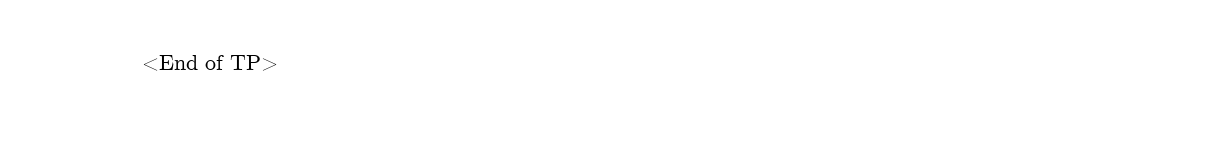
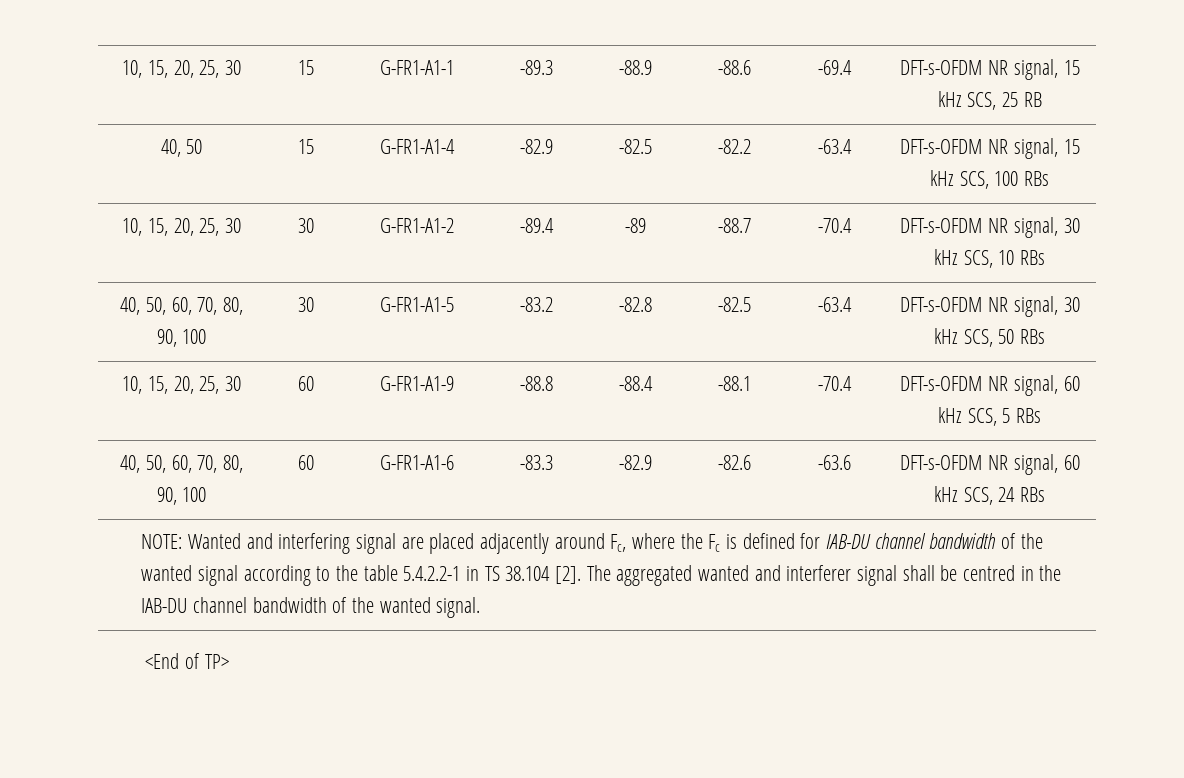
(142, 63) none -> [122,60,241,78] [297,60,314,75] [379,60,454,75] [519,60,553,75] [618,60,652,75] [718,60,751,75] [817,60,852,75] [899,59,1080,80] [937,91,1042,110] [160,139,203,157] [297,139,314,154] [379,139,455,154] [519,139,553,154] [618,139,652,154] [718,139,751,154] [817,139,852,154] [899,138,1080,159] [929,170,1050,189] [122,218,241,236] [297,218,314,233] [379,218,454,233] [519,218,554,233] [624,218,646,233] [718,218,751,233] [817,218,852,233] [899,217,1080,238] [933,249,1046,268] [120,297,243,315] [156,329,207,347] [297,297,314,312] [379,297,454,312] [519,297,553,312] [618,297,652,312] [718,297,751,312] [817,297,852,312] [899,296,1080,317] [933,328,1046,347] [122,376,241,394] [297,376,314,391] [379,376,454,391] [519,376,553,391] [618,376,653,391] [718,376,751,391] [817,376,852,391] [899,375,1080,396] [937,407,1042,426] [120,455,243,473] [156,487,207,505] [297,455,314,470] [379,455,454,470] [519,455,553,470] [618,455,652,470] [718,455,751,470] [817,455,851,470] [899,454,1080,475] [933,486,1046,505] [141,533,1043,554] [141,565,1062,586] [141,597,481,618] 10, 15, 20, 25, 30 | 15 | G-FR1-A1-1 | -89.3 | -88.9 | -88.6 | -69.4 | DFT-s-OFDM NR signal, 15 kHz SCS, 25 RB // 40, 50 | 15 | G-FR1-A1-4 | -82.9 | -82.5 | -82.2 | -63.4 | DFT-s-OFDM NR signal, 15 kHz SCS, 100 RBs // 10, 15, 20, 25, 30 | 30 | G-FR1-A1-2 | -89.4 | -89 | -88.7 | -70.4 | DFT-s-OFDM NR signal, 30 kHz SCS, 10 RBs // 40, 50, 60, 70, 80, 90, 100 | 30 | G-FR1-A1-5 | -83.2 | -82.8 | -82.5 | -63.4 | DFT-s-OFDM NR signal, 30 kHz SCS, 50 RBs // 10, 15, 20, 25, 30 | 60 | G-FR1-A1-9 | -88.8 | -88.4 | -88.1 | -70.4 | DFT-s-OFDM NR signal, 60 kHz SCS, 5 RBs // 40, 50, 60, 70, 80, 90, 100 | 60 | G-FR1-A1-6 | -83.3 | -82.9 | -82.6 | -63.6 | DFT-s-OFDM NR signal, 60 kHz SCS, 24 RBs // NOTE: Wanted and interfering signal are placed adjacently around Fc, where the Fc is defined for IAB-DU channel bandwidth of the wanted signal according to the table 5.4.2.2-1 in TS 38.104 [2]. The aggregated wanted and interferer signal shall be centred in the IAB-DU channel bandwidth of the wanted signal. //

